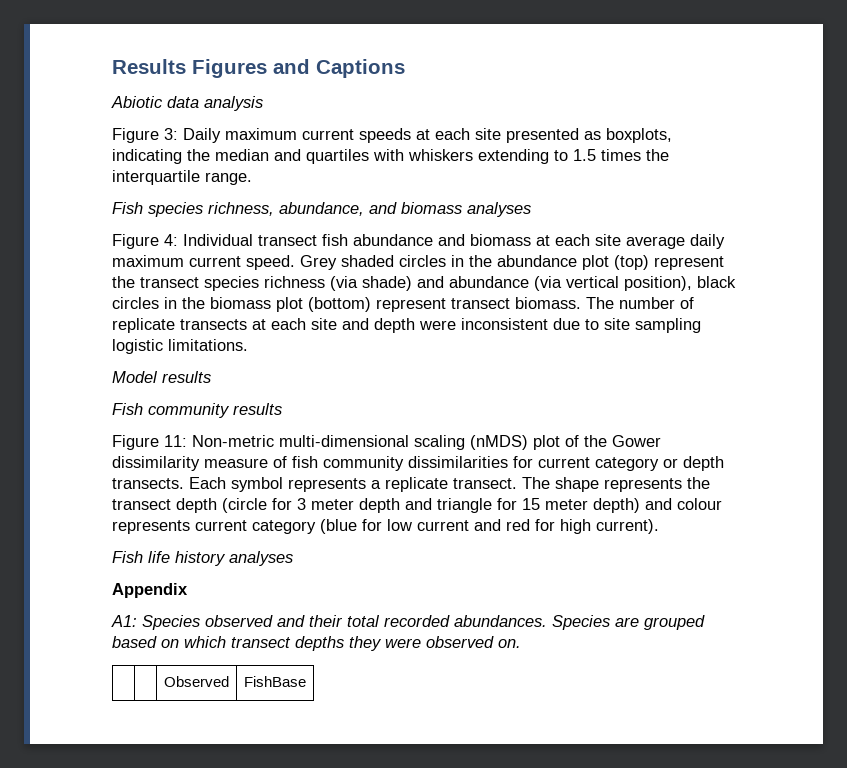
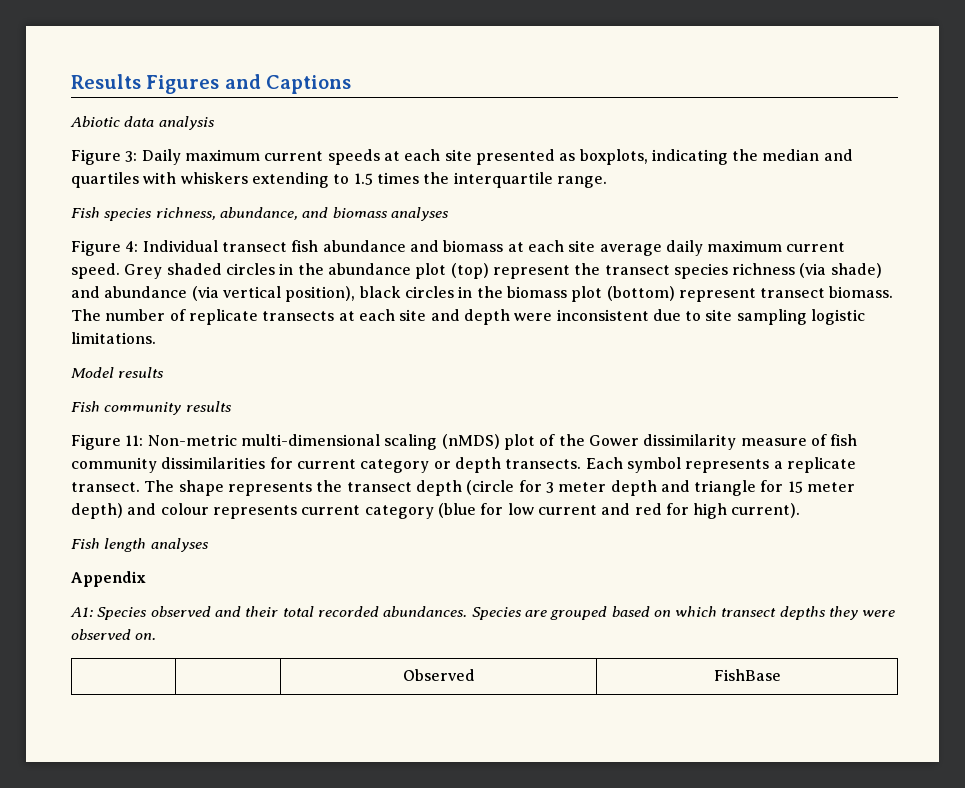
[148,551,226,566] life history -> [104,538,147,552] length

